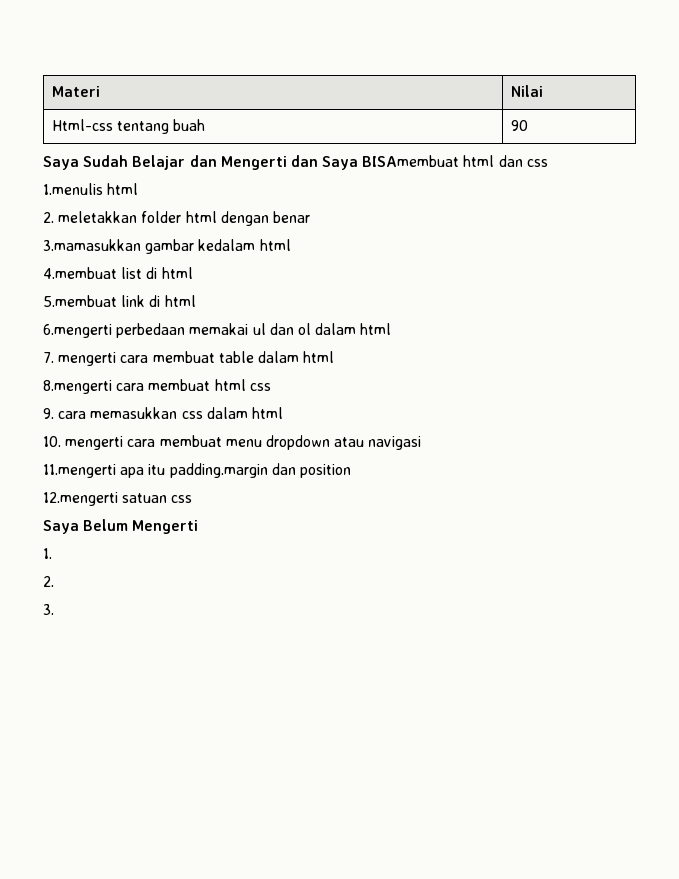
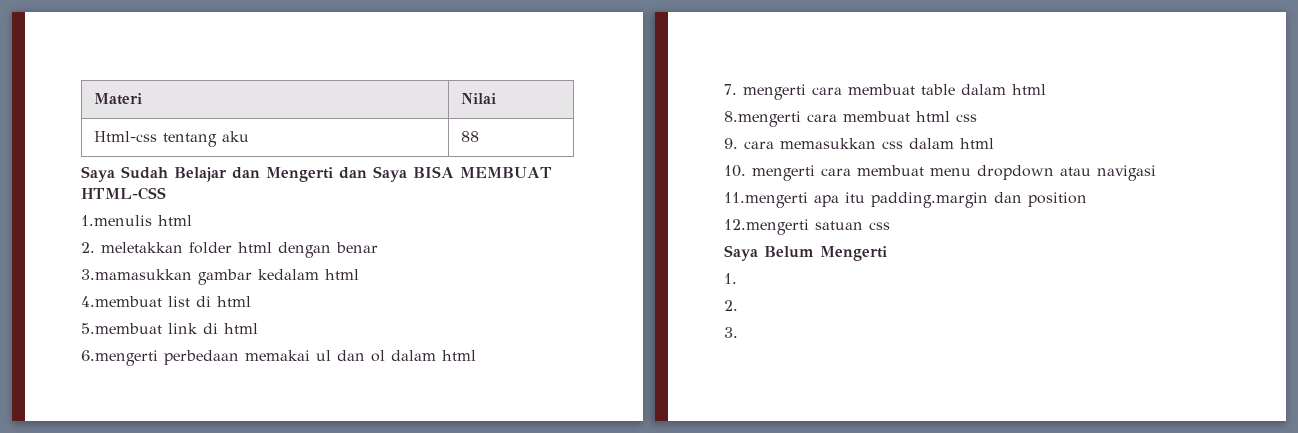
[172,119,205,131] [510,120,528,131] buah | 90 -> [221,131,249,142] [460,131,479,142] aku | 88
[362,155,548,167] BISAmembuat html dan css -> [413,166,552,178] [81,187,166,200] BISA MEMBUAT HTML-CSS

